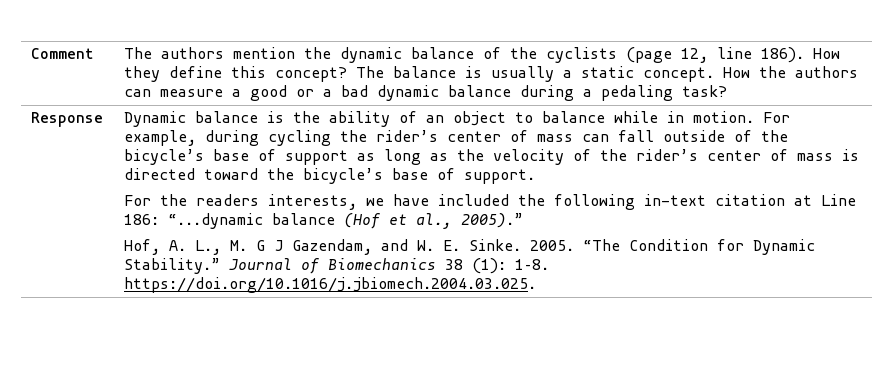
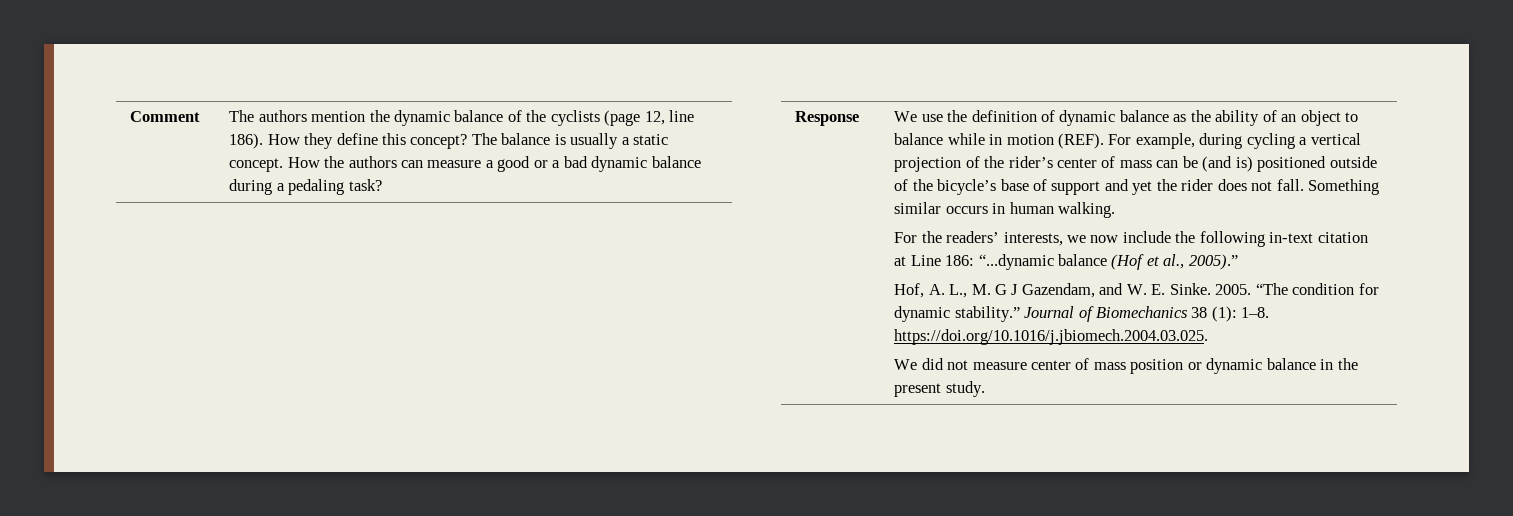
[124,111,285,127] Dynamic balance is -> [894,110,1187,126] We use the definition of dynamic balance as
[693,111,755,123] motion. -> [1006,133,1104,149] motion (REF).
(332, 138) none -> [1299,133,1361,145] [894,156,980,172] a vertical projection of
[618,130,655,142] fall -> [1182,156,1327,172] be (and is) positioned
[357,149,860,165] [124,168,536,184] as long as the velocity of the rider’s center of mass is directed toward the bicycle’s base of support. -> [1104,179,1380,195] [894,202,1115,218] and yet the rider does not fall. Something similar occurs in human walking.
[196,194,260,206] readers -> [946,231,1000,243] readers’
[393,194,510,206] have included -> [1090,231,1171,243] now include
[629,239,816,255] [124,258,221,274] Condition for Dynamic Stability.” -> [1292,283,1379,295] [894,306,1020,322] condition for dynamic stability.”
(537, 285) none -> [894,358,1358,374] [894,381,985,397] // We did not measure center of mass position or dynamic balance in the present study.

